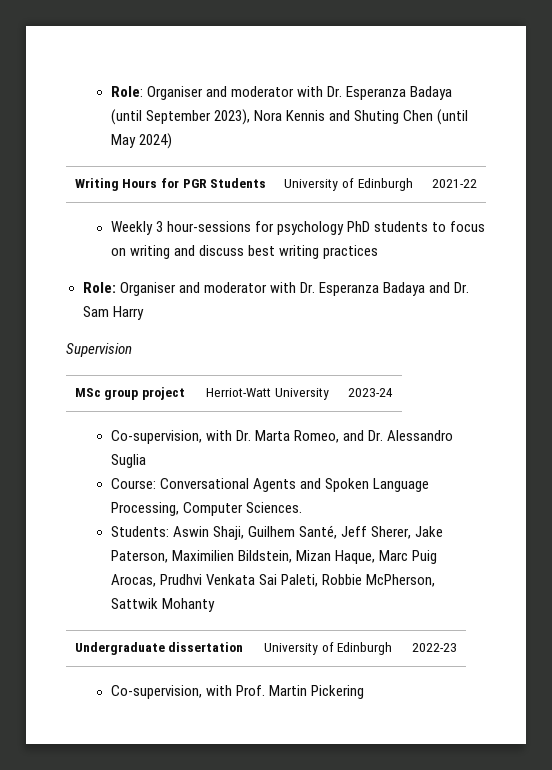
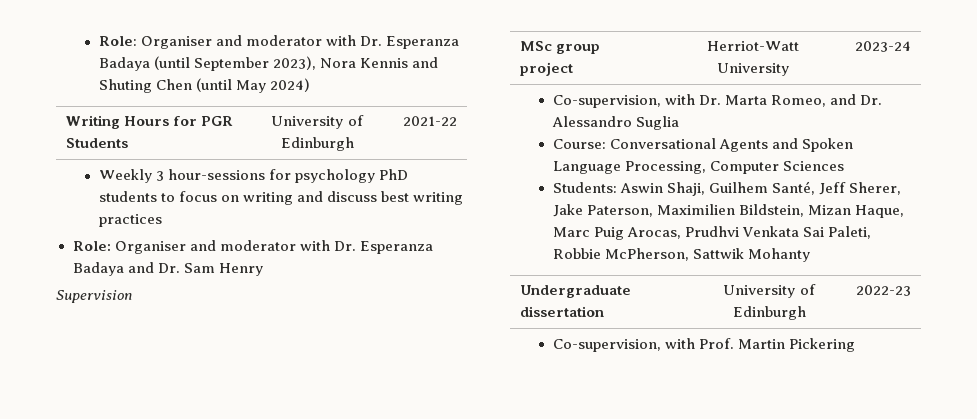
[112,306,144,320] Harry -> [218,263,263,276] Henry
[245,502,302,513] Sciences. -> [782,161,844,171] Sciences

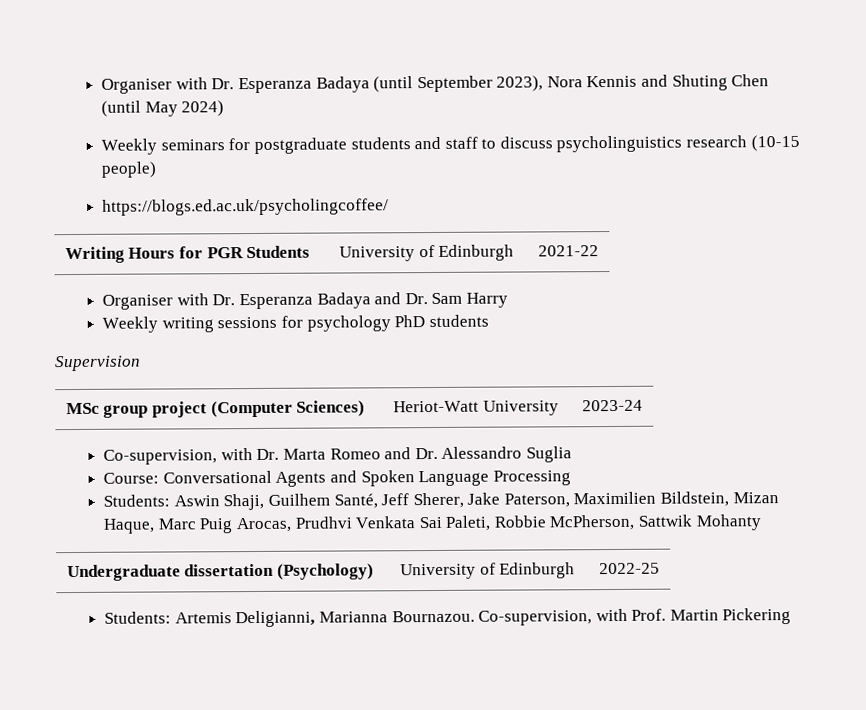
[98,35,322,49] Role: Organiser and moderator -> [101,78,173,94] Organiser
(310, 85) none -> [101,134,800,155] [101,161,158,178] [102,198,390,216] // Weekly seminars for postgraduate students and staff to discuss psycholinguistics research (10-15 people) // https://blogs.ed.ac.uk/psycholingcoffee/
[98,169,408,183] [98,191,464,205] [98,214,162,227] [72,240,296,254] Weekly 3 hour-sessions for psychology PhD students to focus on writing and discuss best writing practices // Role: Organiser and moderator -> [102,294,174,310] Organiser
[218,263,263,276] Henry -> [465,292,508,308] [102,314,489,333] Harry // Weekly writing sessions for psychology PhD students
[706,41,799,51] | Herriot-Watt -> [210,400,366,418] [393,400,480,413] (Computer Sciences) | Heriot-Watt
[770,95,826,107] Romeo, -> [329,448,381,460] Romeo
[624,161,844,174] Processing, Computer Sciences -> [492,470,571,486] Processing
[723,284,816,298] [732,306,806,320] [856,285,912,296] | University of Edinburgh | 2022-23 // -> [276,563,374,580] [399,562,576,580] [599,562,661,575] [104,610,475,628] (Psychology) | University of Edinburgh | 2022-25 // Students: Artemis Deligianni, Marianna Bournazou.

